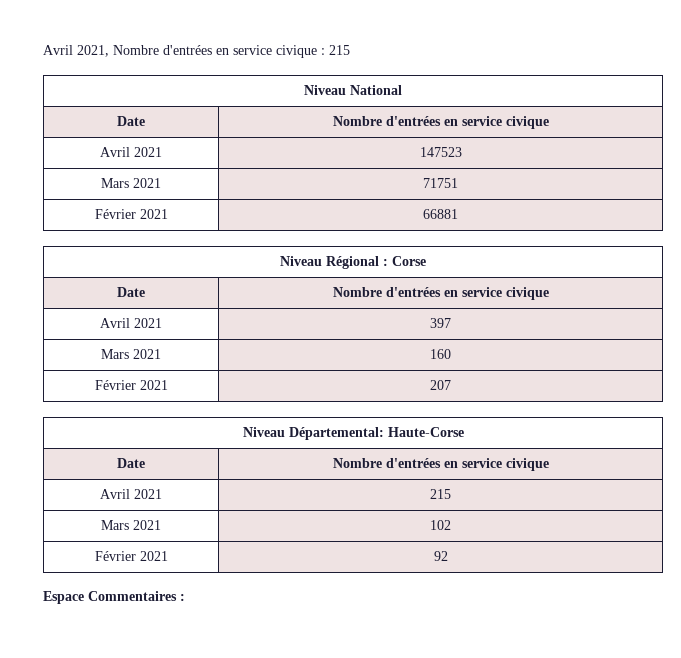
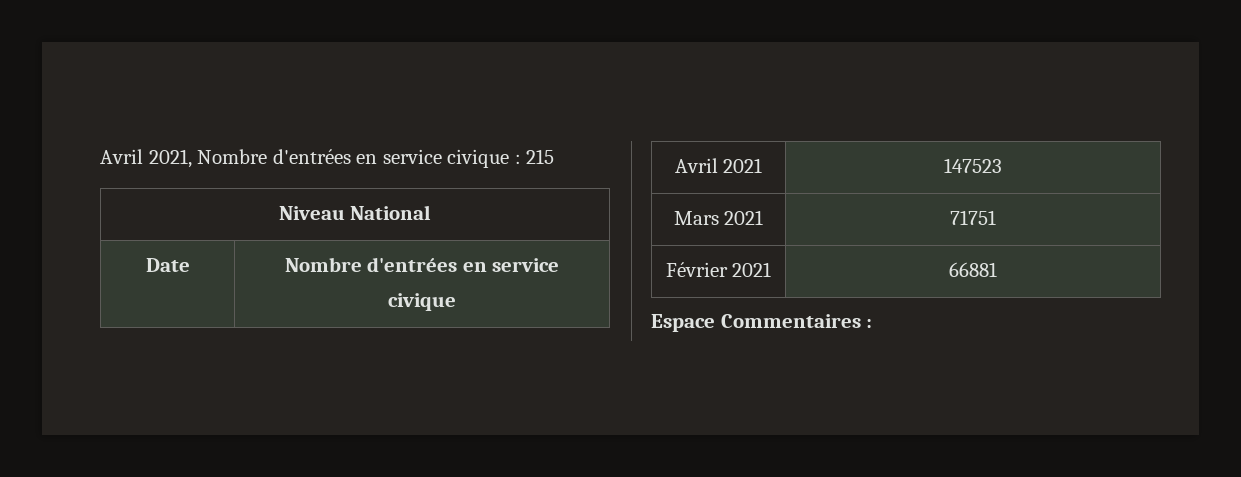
[280,256,426,269] [117,287,145,297] [332,287,549,300] [100,318,162,328] [429,318,451,328] [101,349,161,359] [429,349,451,359] [94,380,168,390] [429,380,451,390] [242,427,464,440] [117,458,145,468] [332,458,549,471] [100,489,162,499] [429,489,451,499] [101,520,161,530] [429,520,451,530] [94,551,168,561] [433,551,448,561] // Niveau Régional : Corse // Date | Nombre d'entrées en service civique // Avril 2021 | 397 // Mars 2021 | 160 // Février 2021 | 207 // Niveau Départemental: Haute-Corse // Date | Nombre d'entrées en service civique // Avril 2021 | 215 // Mars 2021 | 102 // Février 2021 | 92 -> (997, 269) none

